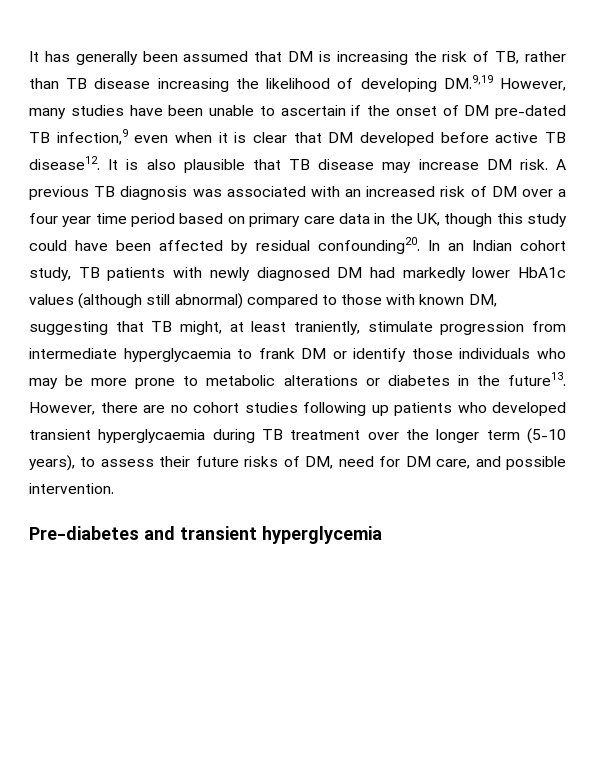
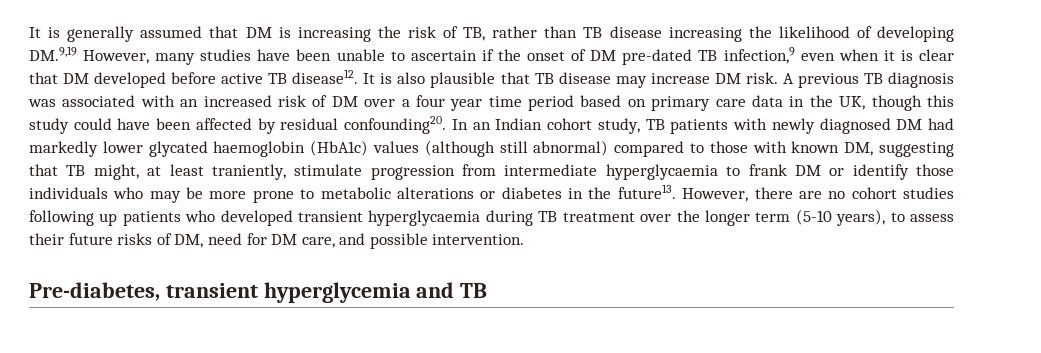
[29,51,178,65] It has generally been -> [29,26,135,42] It is generally
[517,267,566,278] HbA1c -> [148,140,369,157] glycated haemoglobin (HbA1c)
[29,526,382,544] Pre-diabetes and transient hyperglycemia -> [29,282,488,303] Pre-diabetes, transient hyperglycemia and TB

